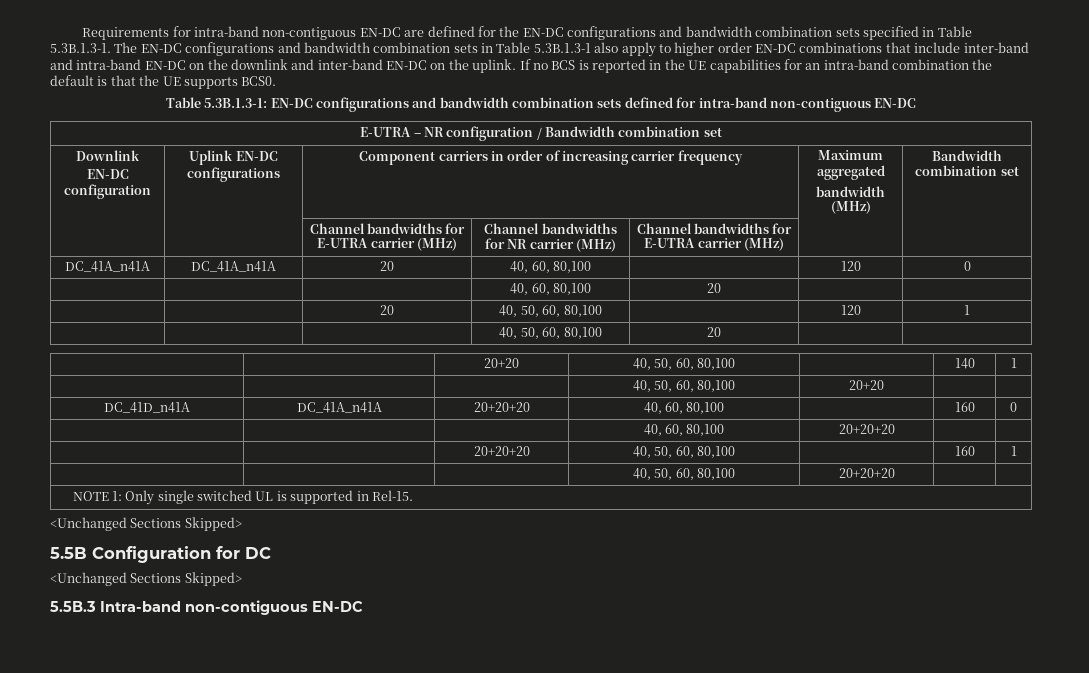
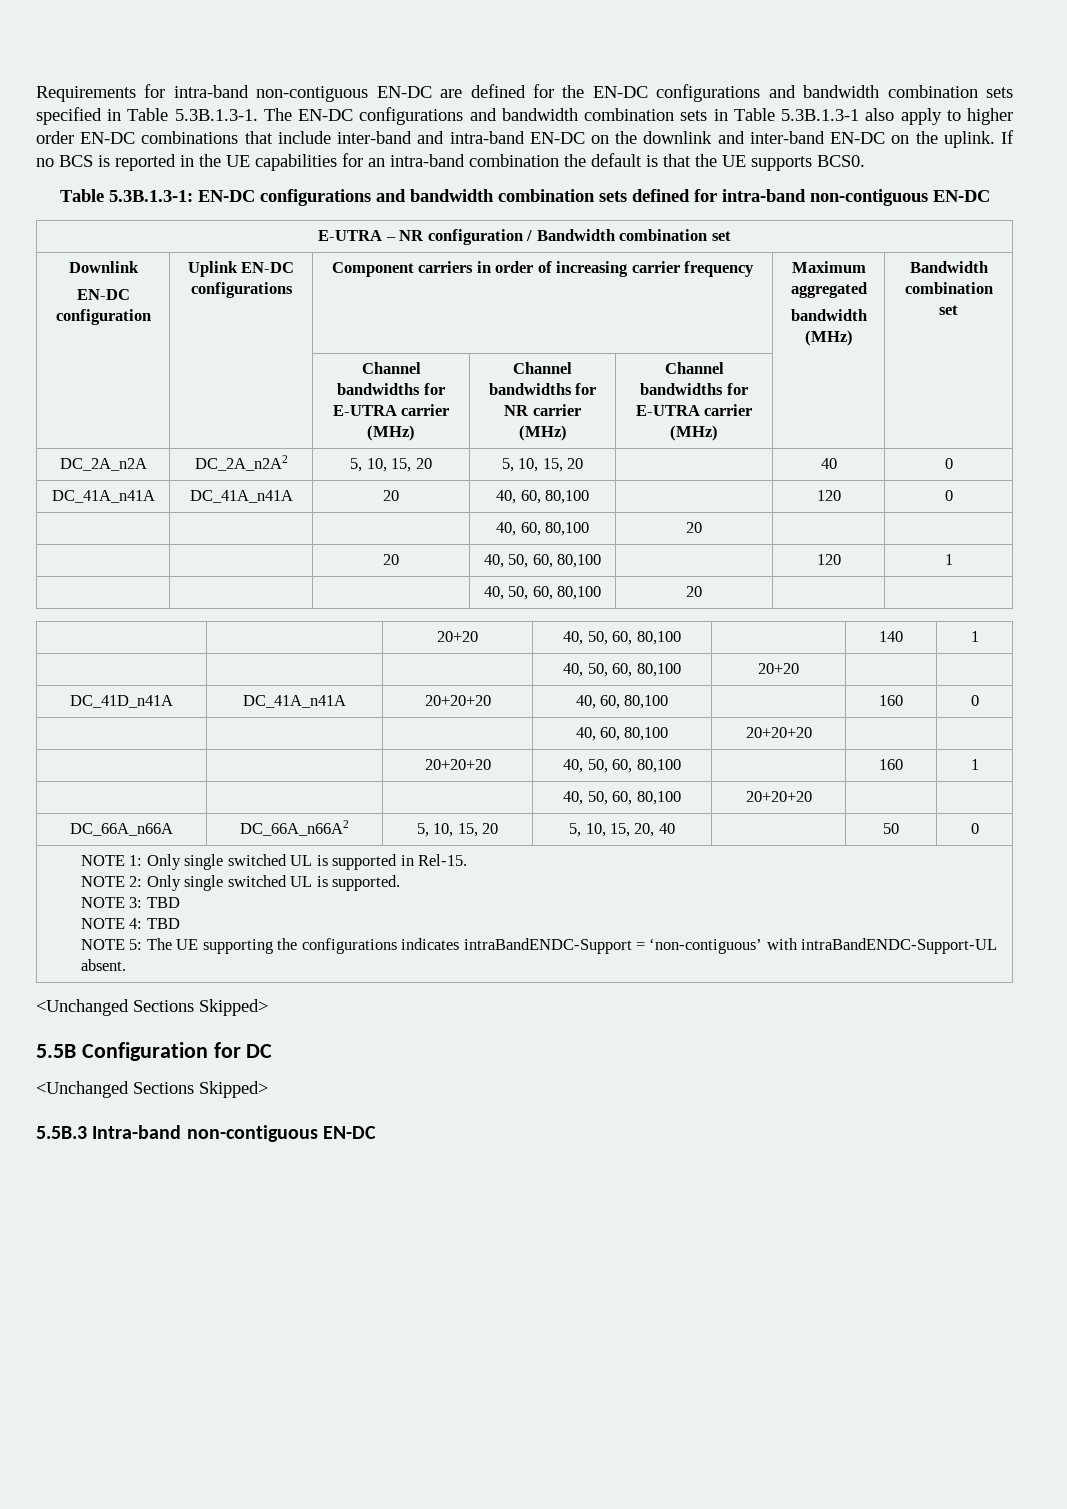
(784, 244) none -> [59,458,147,471] [194,455,288,471] [350,458,432,472] [501,458,584,472] [820,458,837,469] [944,458,953,469] // DC_2A_n2A | DC_2A_n2A2 | 5, 10, 15, 20 | 5, 10, 15, 20 | | 40 | 0
(895, 473) none -> [70,823,173,836] [240,820,349,836] [416,823,499,837] [569,823,675,837] [883,823,899,834] [970,823,979,834] // DC_66A_n66A | DC_66A_n66A2 | 5, 10, 15, 20 | 5, 10, 15, 20, 40 | | 50 | 0
(413, 495) none -> [80,875,401,891] [80,897,180,908] [80,918,180,929] [80,938,998,954] [80,959,126,971] // NOTE 2: Only single switched UL is supported. // NOTE 3: TBD // NOTE 4: TBD // NOTE 5: The UE supporting the configurations indicates intraBandENDC-Support = ‘non-contiguous’ with intraBandENDC-Support-UL absent.

